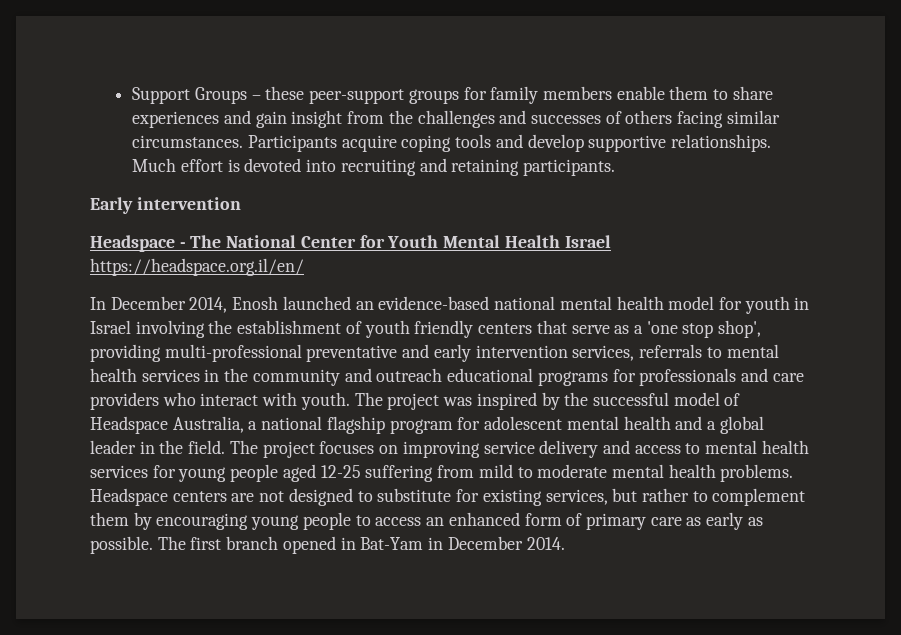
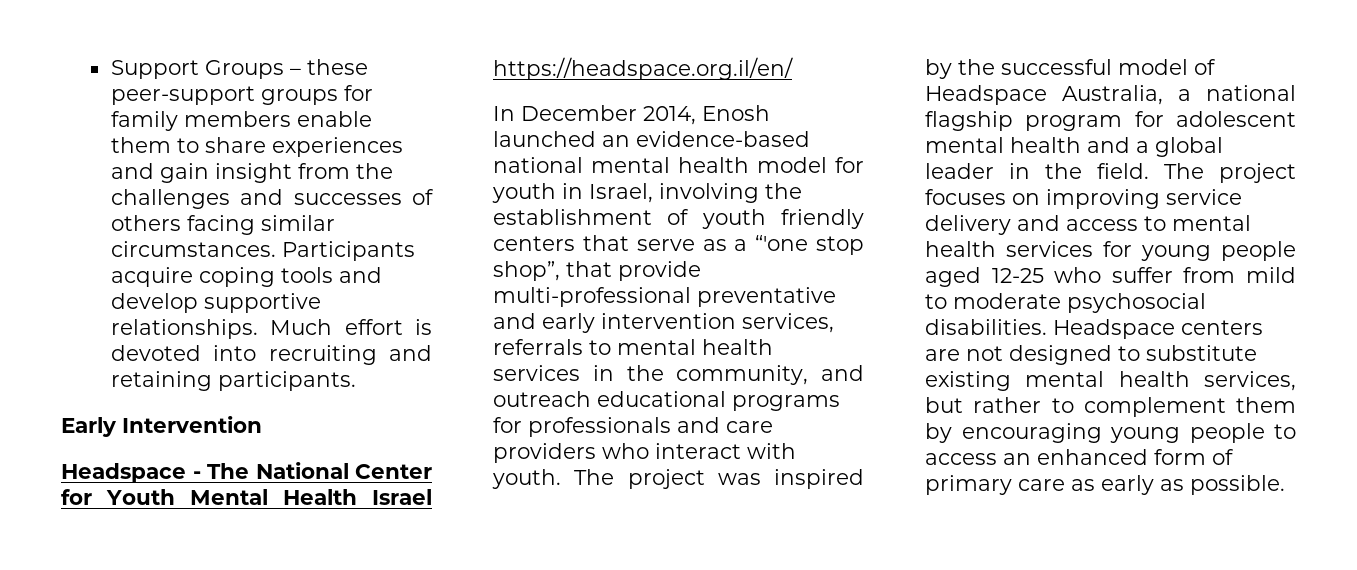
[136,197,241,210] intervention -> [122,416,262,433] Intervention
[90,320,131,334] Israel -> [589,183,653,203] Israel,
[646,320,762,338] [90,344,161,362] 'one stop shop', providing -> [755,235,864,255] [493,261,701,281] “'one stop shop”, that provide
[252,369,340,386] community -> [676,365,809,385] community,
[365,465,434,482] suffering -> [1054,267,1173,283] who suffer
[611,464,794,482] mental health problems. -> [1067,293,1206,313] [925,319,1047,335] psychosocial disabilities.
[456,489,542,506] for existing -> [925,371,1190,391] existing mental health
[157,536,565,554] The first branch opened in Bat-Yam in December 2014. -> (1285, 485) none

